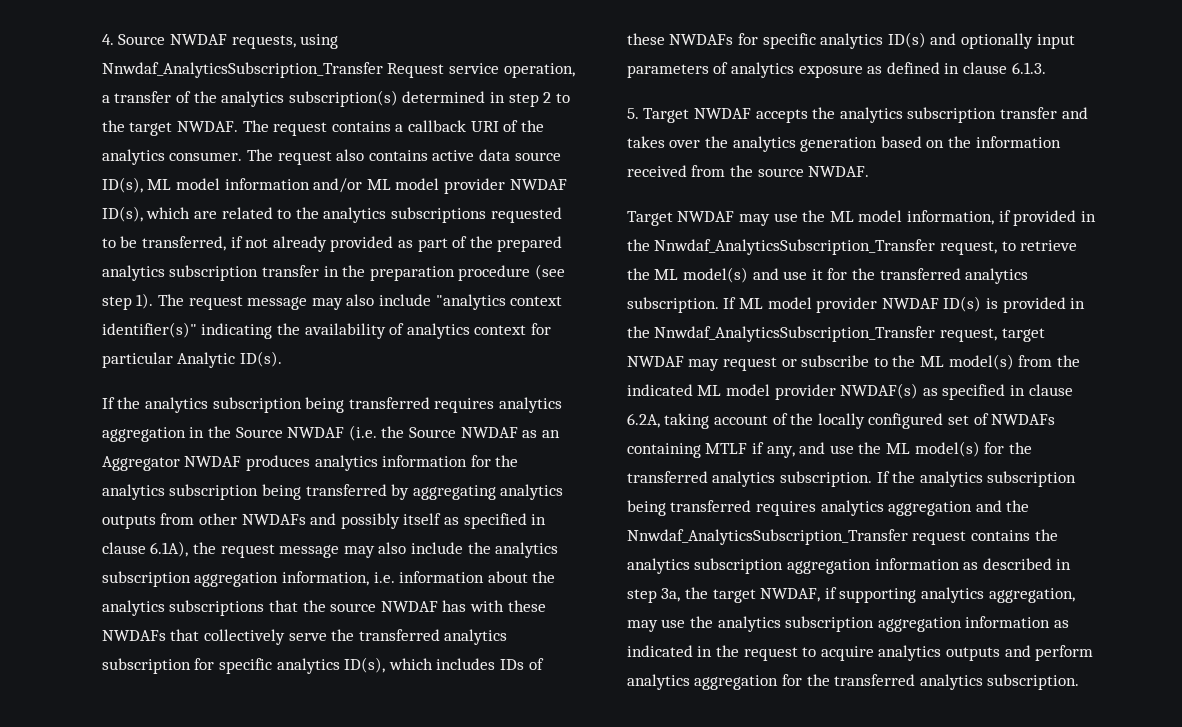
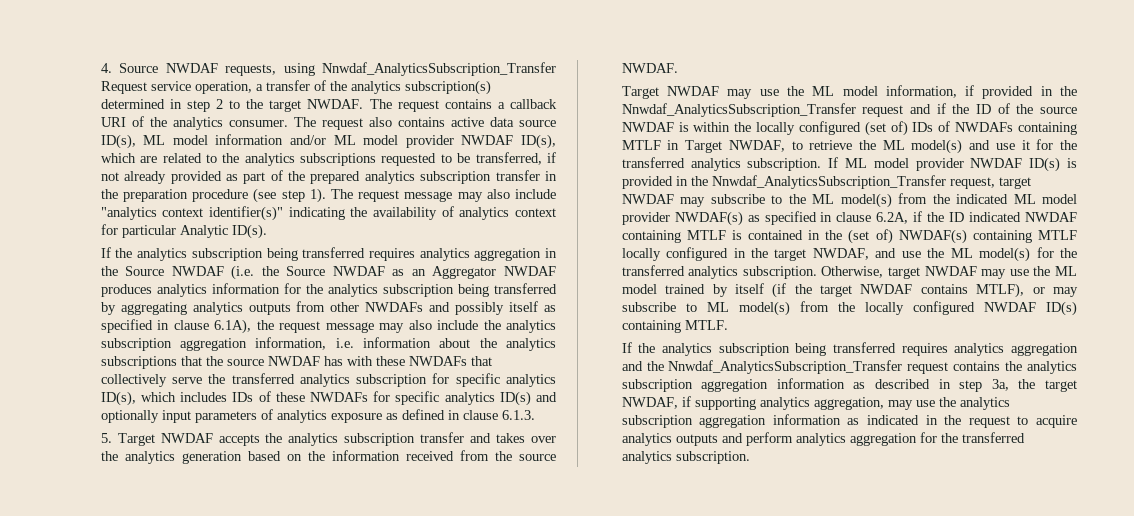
[940,241,998,255] request, -> [862,103,1077,117] [621,121,1077,136] [621,140,785,153] request and if the ID of the source NWDAF is within the locally configured (set of) IDs of NWDAFs containing MTLF in Target NWDAF,
[723,357,797,371] request or -> (706, 202) none
[664,413,1056,429] [626,442,795,458] taking account of the locally configured set of NWDAFs containing MTLF if any, -> [913,211,1077,222] [621,229,1077,244] [621,247,869,261] if the ID indicated NWDAF containing MTLF is contained in the (set of) NWDAF(s) containing MTLF locally configured in the target NWDAF,
(873, 479) none -> [821,266,1077,279] [621,283,1078,298] [621,301,1077,316] [621,320,728,333] Otherwise, target NWDAF may use the ML model trained by itself (if the target NWDAF contains MTLF), or may subscribe to ML model(s) from the locally configured NWDAF ID(s) containing MTLF. //

